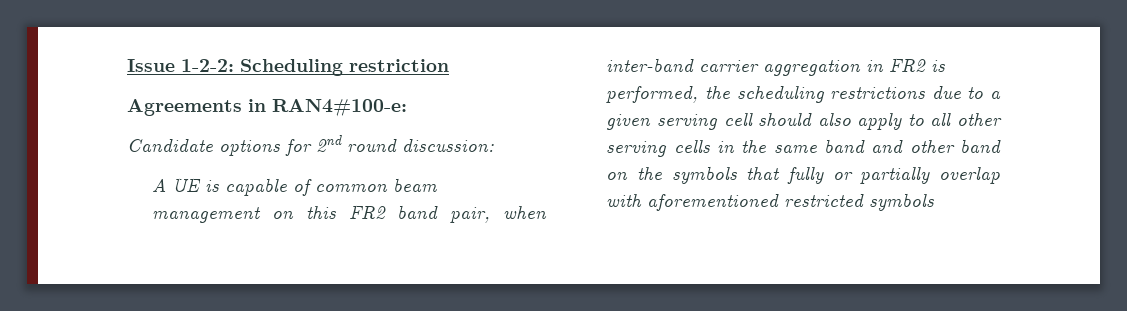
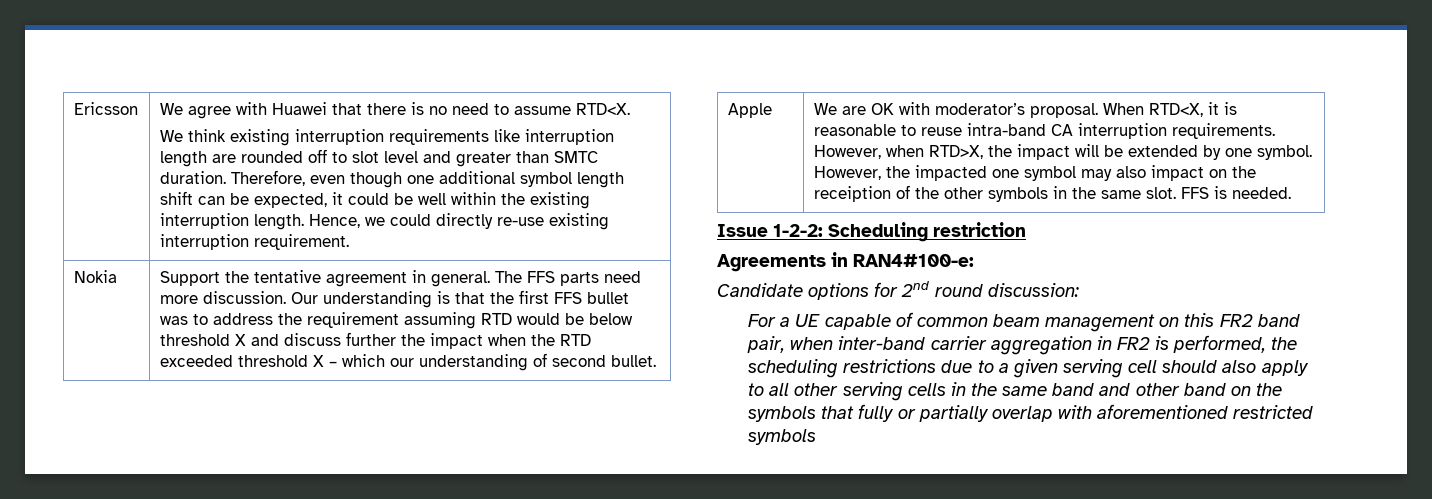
(127, 65) none -> [73,102,138,115] [159,102,630,119] [159,129,614,146] [159,149,598,167] [159,170,624,188] [159,191,590,209] [159,213,609,230] [159,234,349,250] [73,270,117,283] [159,270,641,287] [159,290,629,308] [159,312,633,329] [159,332,591,349] [159,353,656,371] [727,103,772,118] [813,102,1237,118] [813,123,1275,139] [813,144,1312,160] [813,165,1256,181] [813,185,1291,202] Ericsson | We agree with Huawei that there is no need to assume RTD<X. // We think existing interruption requirements like interruption length are rounded off to slot level and greater than SMTC duration. Therefore, even though one additional symbol length shift can be expected, it could be well within the existing interruption length. Hence, we could directly re-use existing interruption requirement. // Nokia | Support the tentative agreement in general. The FFS parts need more discussion. Our understanding is that the first FFS bullet was to address the requirement assuming RTD would be below threshold X and discuss further the impact when the RTD exceeded threshold X – which our understanding of second bullet. // Apple | We are OK with moderator’s proposal. When RTD<X, it is reasonable to reuse intra-band CA interruption requirements. However, when RTD>X, the impact will be extended by one symbol. However, the impacted one symbol may also impact on the receiption of the other symbols in the same slot. FFS is needed. //
[152,178,220,192] A UE is -> [748,314,821,327] For a UE

